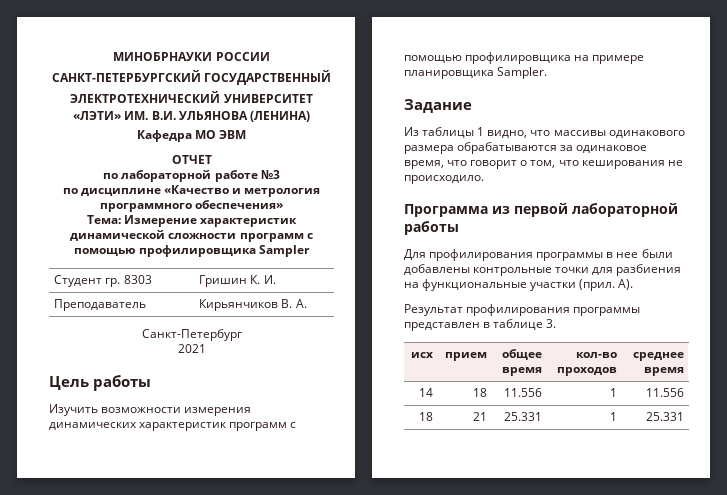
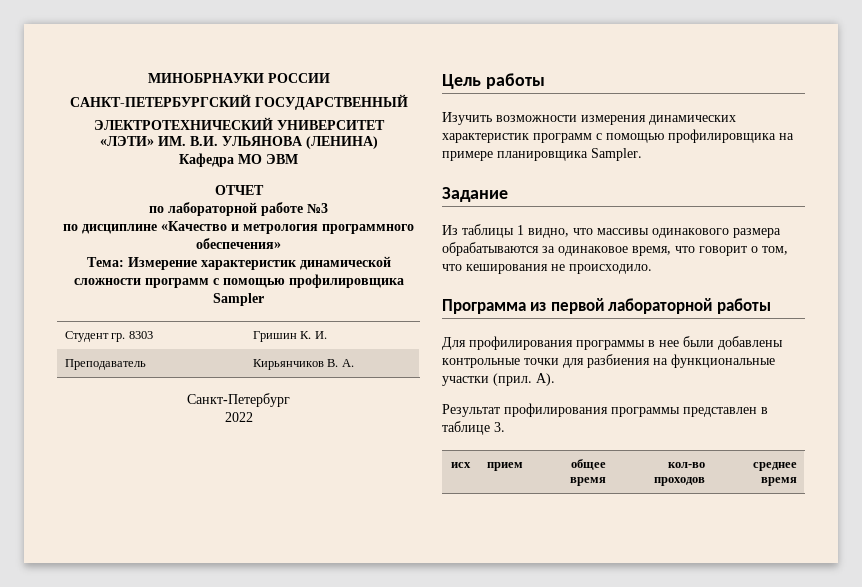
[177,344,206,353] 2021 -> [224,412,253,422] 2022
[418,388,433,397] [472,388,487,397] [503,388,542,397] [609,388,617,397] [645,388,684,397] [418,412,433,421] [472,412,487,421] [503,412,542,421] [609,412,617,421] [645,412,684,421] // 14 | 18 | 11.556 | 1 | 11.556 // 18 | 21 | 25.331 | 1 | 25.331 -> (798, 481) none

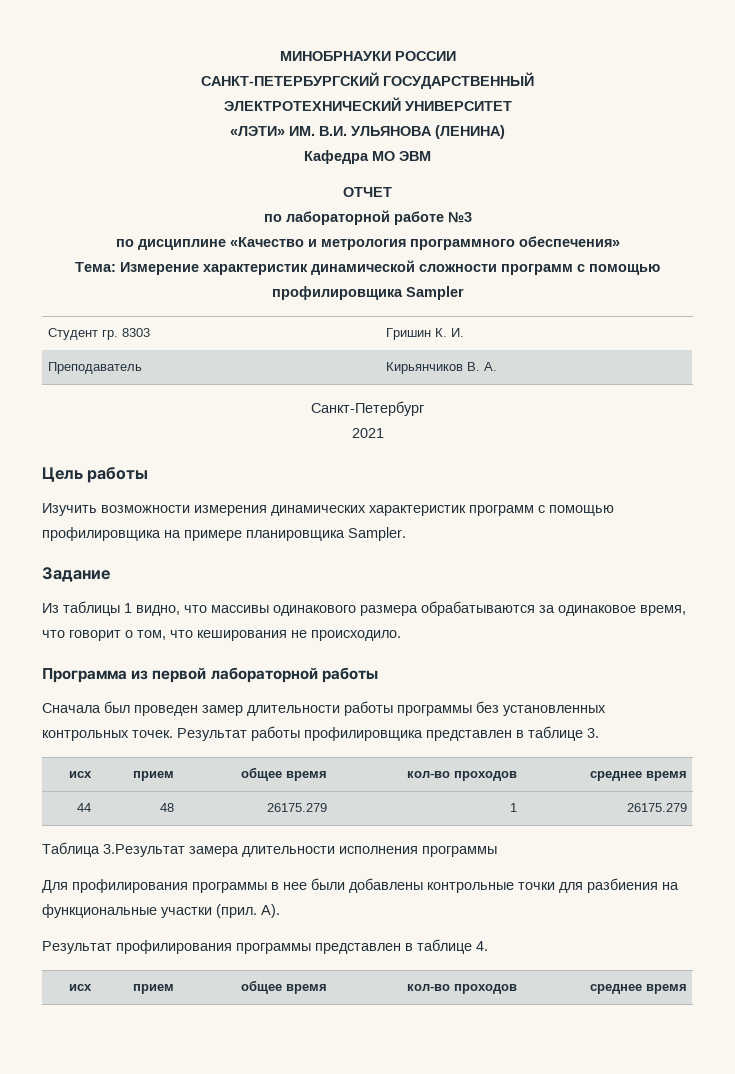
[224,412,253,422] 2022 -> [351,428,384,438] 2021
(771, 306) none -> [42,701,606,716] [42,726,599,741] [68,771,92,778] [132,771,174,781] [240,767,327,781] [406,771,517,781] [589,771,687,781] [76,803,91,812] [159,803,174,812] [266,803,327,812] [509,803,517,812] [626,803,687,812] [42,842,497,857] // Сначала был проведен замер длительности работы программы без установленных контрольных точек. Результат работы профилировщика представлен в таблице 3. // исх | прием | общее время | кол-во проходов | среднее время // 44 | 48 | 26175.279 | 1 | 26175.279 // Таблица 3.Результат замера длительности исполнения программы
[494,422,505,432] 3. -> [476,941,488,951] 4.

